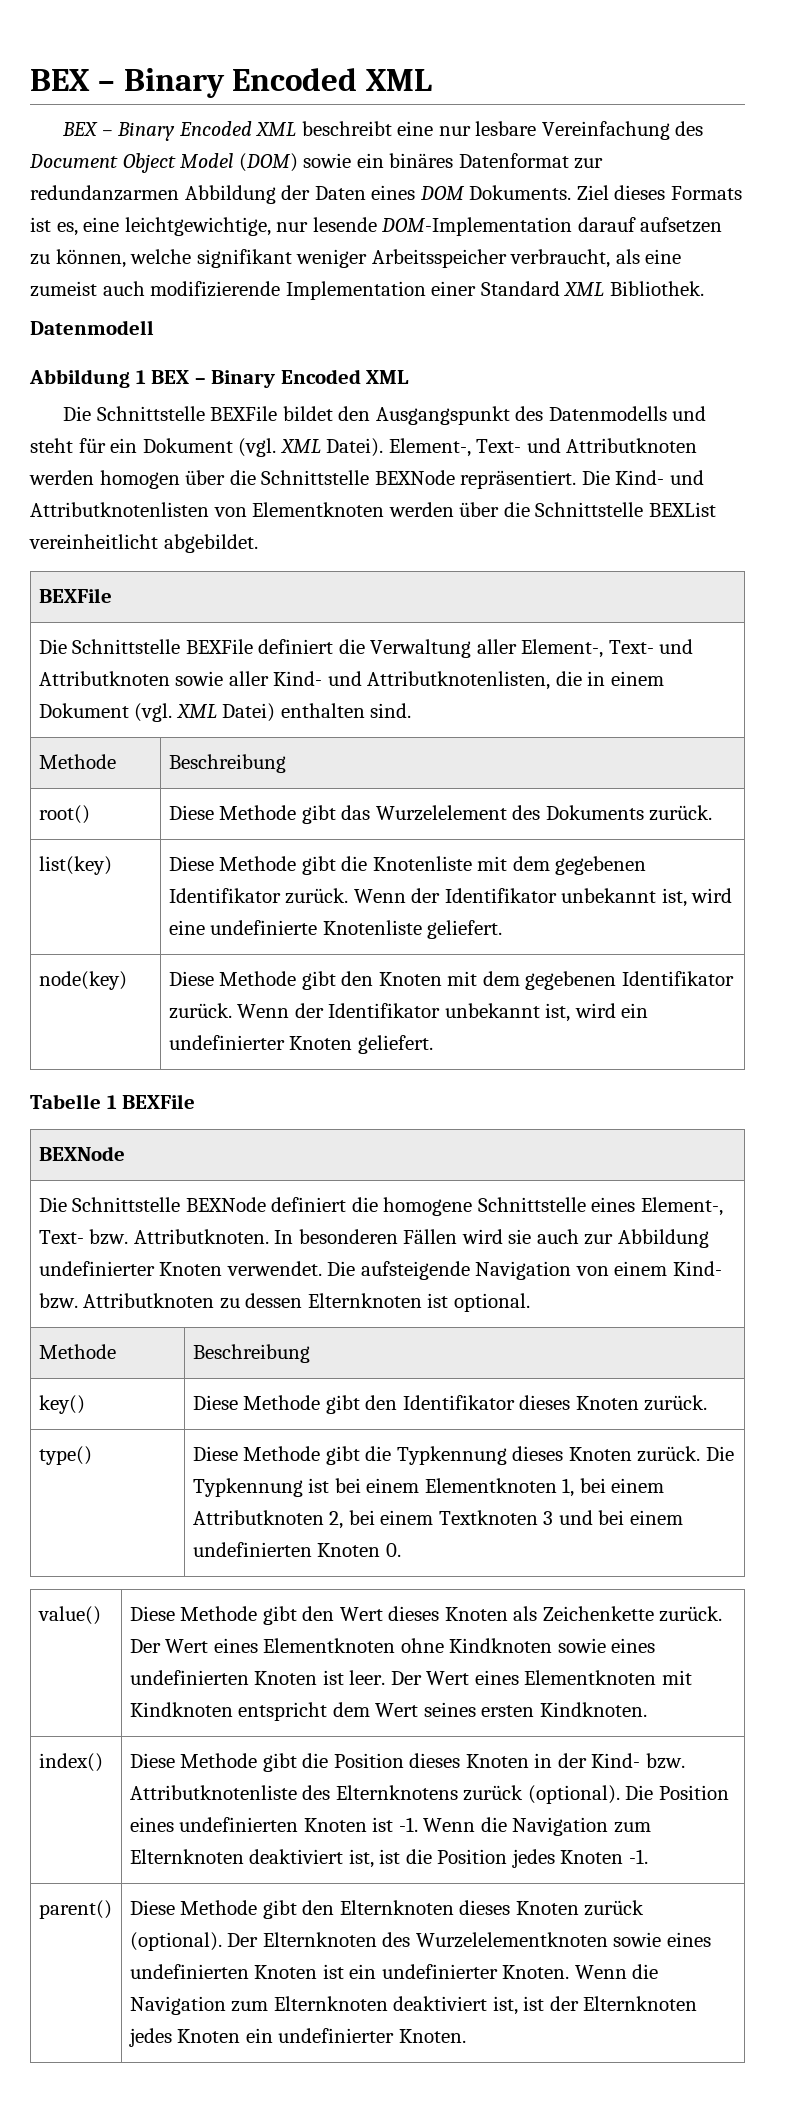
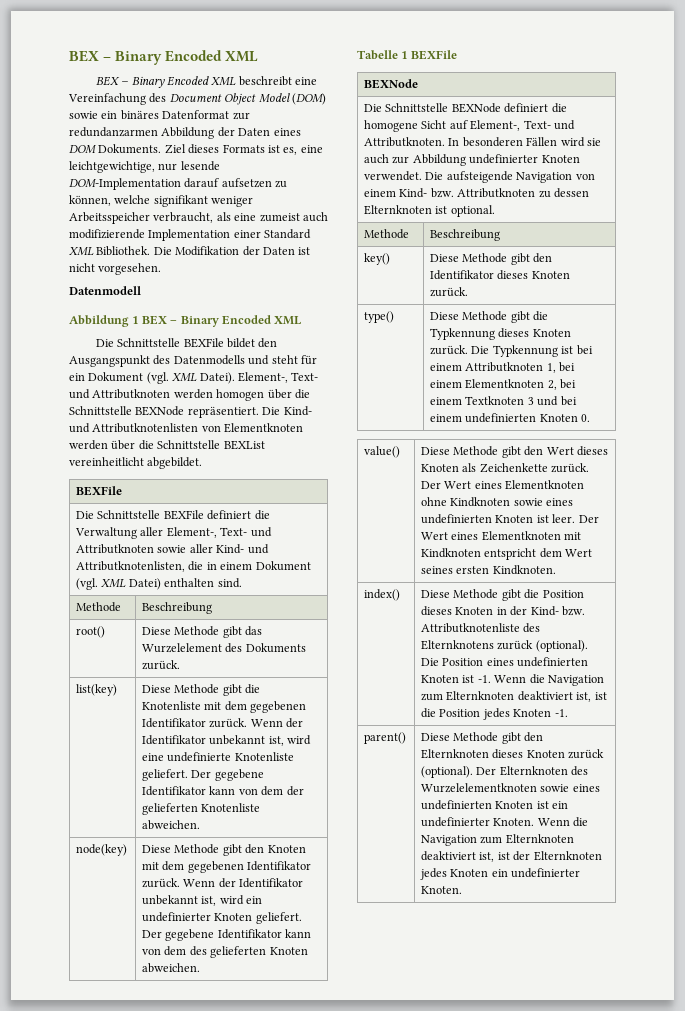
[438,121,537,136] nur lesbare -> (318, 81) none
(704, 288) none -> [153,246,311,256] [69,263,162,275] Die Modifikation der Daten ist nicht vorgesehen.
(503, 929) none -> [191,769,264,781] [142,786,304,796] [142,803,261,815] [142,820,201,830] Der gegebene Identifikator kann von dem der gelieferten Knotenliste abweichen.
(433, 1044) none -> [142,929,312,941] [142,946,308,958] [142,963,201,973] Der gegebene Identifikator kann von dem des gelieferten Knoten abweichen.
[477,1197,723,1216] [38,1229,129,1245] Schnittstelle eines Element-, Text- bzw. -> [421,120,575,131] Sicht auf Element-, Text- und
[424,1478,557,1493] Elementknoten -> [465,362,544,372] Attributknoten
[192,1510,324,1525] Attributknoten -> [465,379,545,389] Elementknoten

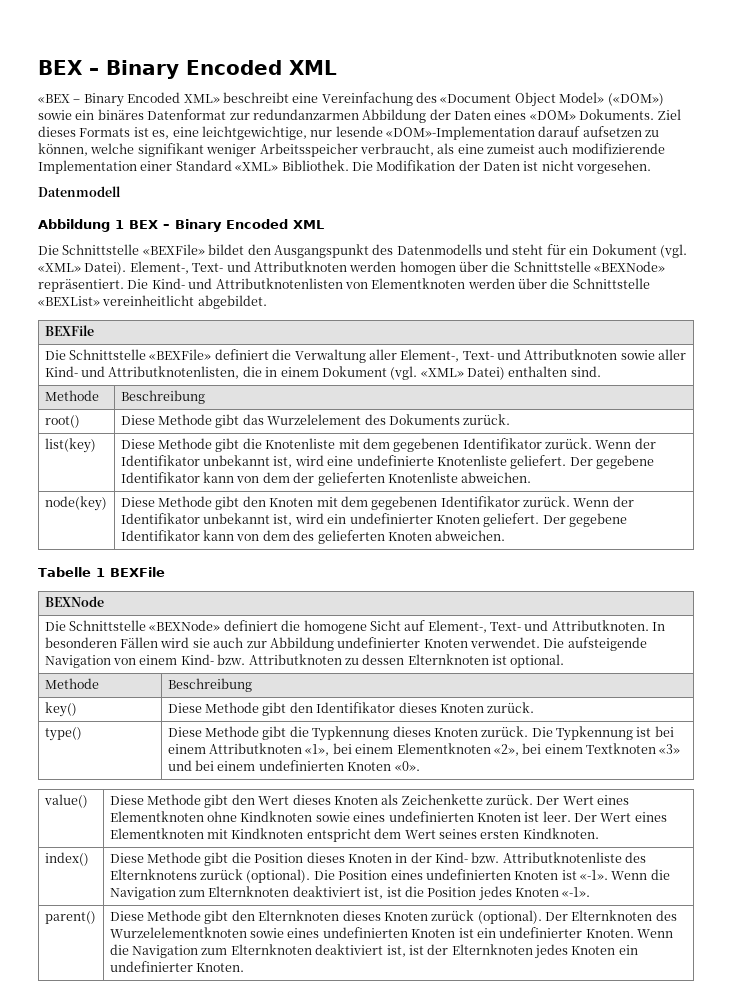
[69,50,259,65] [95,76,237,88] BEX – Binary Encoded XML // BEX – Binary Encoded XML -> [38,60,337,79] [38,92,220,107] BEX – Binary Encoded XML // «BEX – Binary Encoded XML»
[169,93,326,105] Document Object Model (DOM) -> [440,92,664,107] «Document Object Model» («DOM»)
[69,145,96,154] DOM -> [529,110,576,120] «DOM»
[69,178,181,190] DOM-Implementation -> [386,126,535,140] «DOM»-Implementation
[69,247,94,256] XML -> [235,162,279,171] «XML»
[183,338,224,348] BEXFile -> [142,244,205,255] «BEXFile»
[172,373,198,382] XML -> [38,263,81,272] «XML»
[135,406,185,416] BEXNode -> [594,261,666,272] «BEXNode»
[223,440,265,450] BEXList -> [38,296,100,306] «BEXList»
[163,510,204,520] BEXFile -> [149,349,212,360] «BEXFile»
[101,579,127,588] XML -> [420,368,464,377] «XML»
[451,103,501,113] BEXNode -> [149,620,221,631] «BEXNode»
[546,363,556,373] 1, -> [305,744,330,756] «1»,
[547,380,557,390] 2, -> [493,744,519,756] «2»,
[527,397,534,405] 3 -> [659,744,681,754] «3»
[581,414,591,422] 0. -> [394,761,420,771] «0».
[477,675,491,683] -1. -> [580,870,609,880] «-1».
[554,709,568,717] -1. -> [562,887,591,897] «-1».

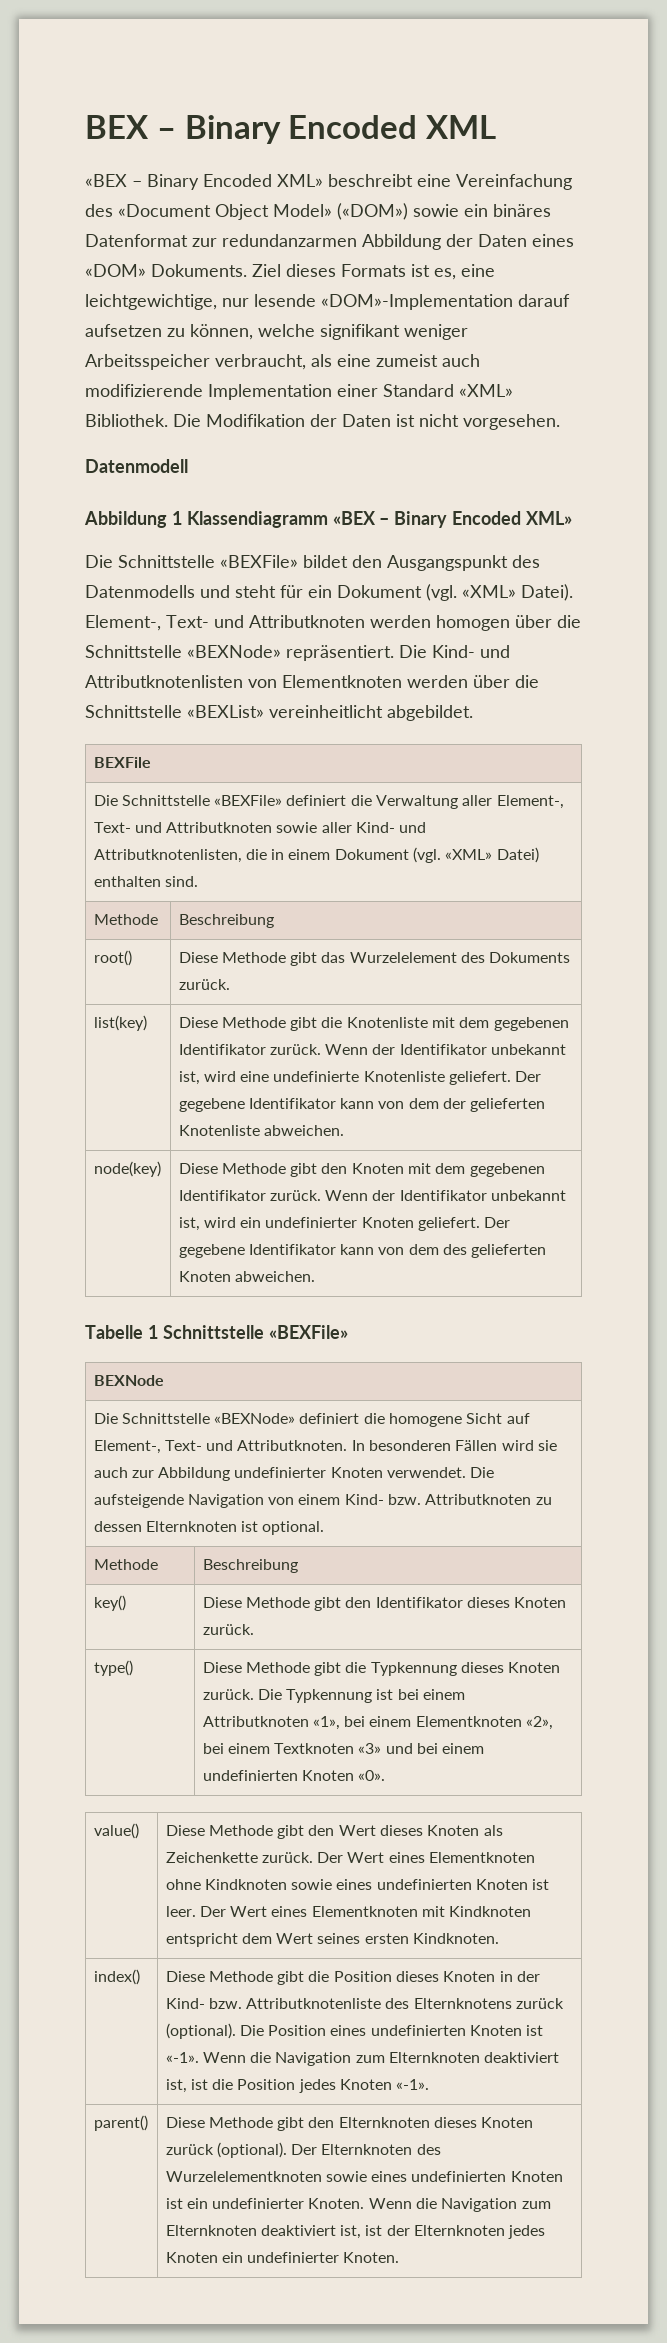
[129,219,324,232] BEX – Binary Encoded XML -> [186,511,573,528] Klassendiagramm «BEX – Binary Encoded XML»
[109,567,165,577] BEXFile -> [162,1325,348,1339] Schnittstelle «BEXFile»

